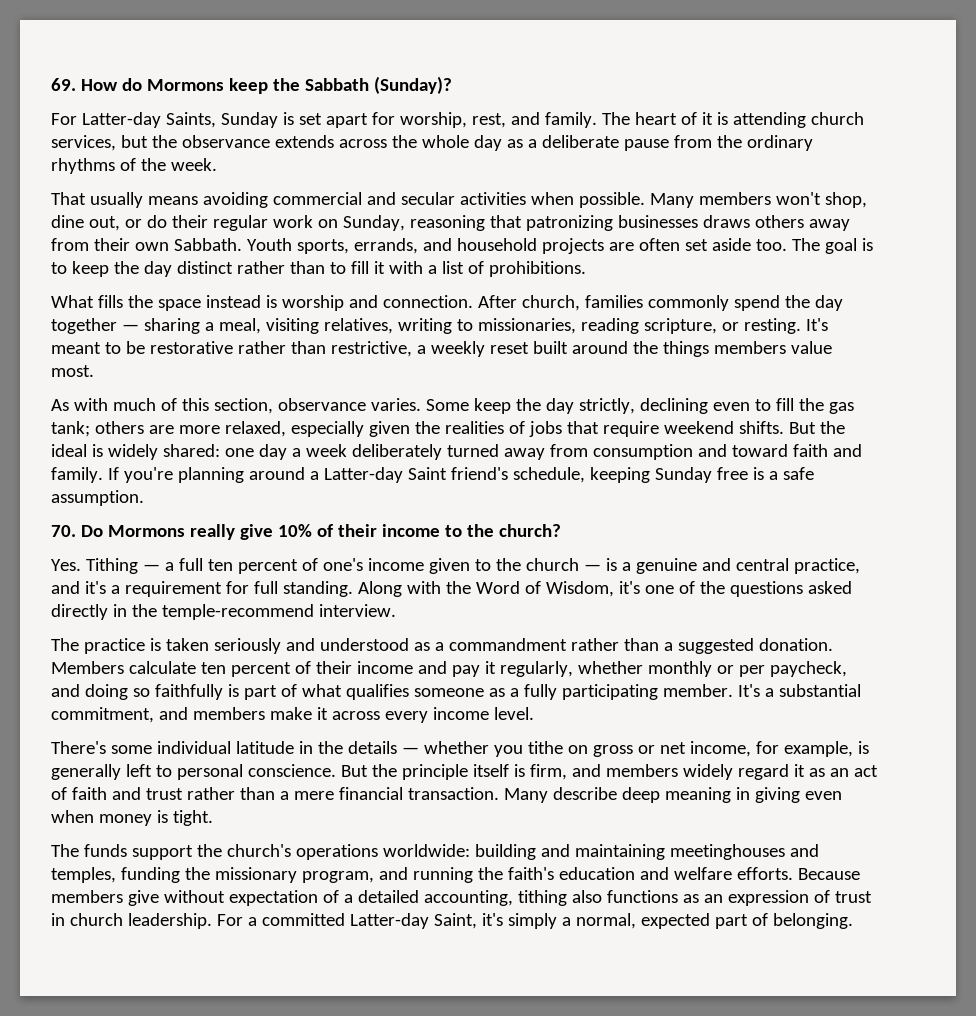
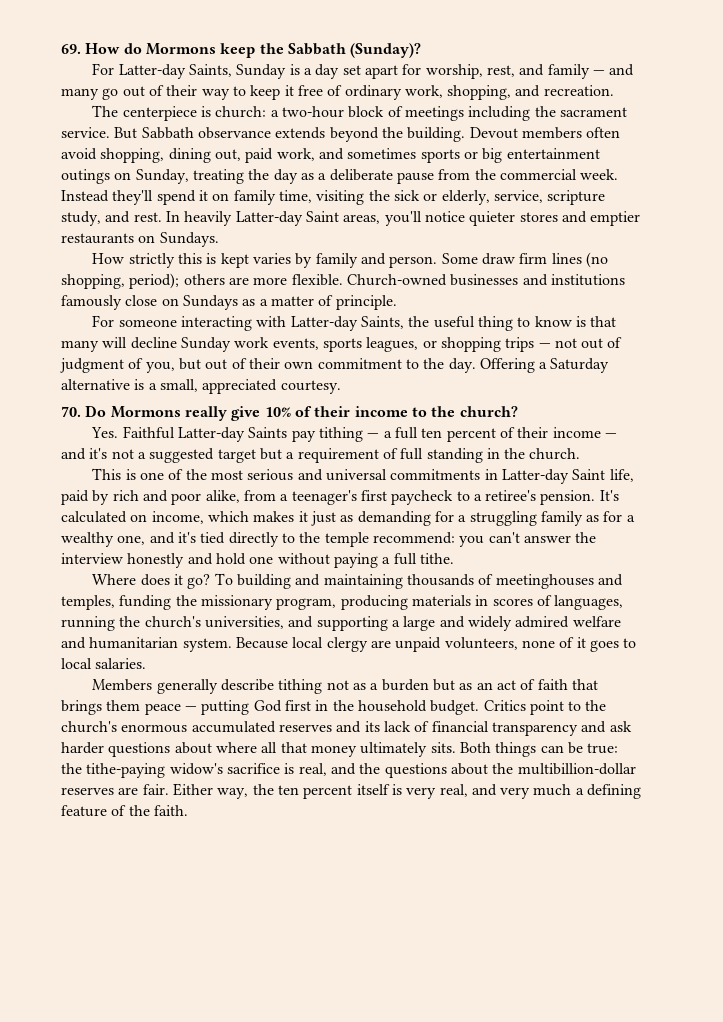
(294, 118) none -> [304,64,340,79] a day
[544,112,864,128] [51,135,469,151] family. The heart of it is attending church services, but the observance extends across the whole -> [547,64,635,79] [61,85,614,100] [92,105,627,121] [61,127,621,142] [61,148,600,163] [61,169,270,184] family — and many go out of their way to keep it free of ordinary work, shopping, and recreation. // The centerpiece is church: a two-hour block of meetings including the sacrament service. But Sabbath observance extends beyond the building. Devout members often avoid shopping, dining out, paid work, and sometimes sports or big entertainment outings on Sunday, treating the
[746,135,813,151] [51,158,217,174] [51,192,867,208] [51,215,850,231] [51,238,873,254] [51,261,586,277] [51,295,843,311] [51,318,828,334] [51,341,832,357] [51,365,94,377] [51,398,854,414] [51,421,845,437] [51,444,862,460] [51,467,814,483] [51,490,144,506] ordinary rhythms of the week. // That usually means avoiding commercial and secular activities when possible. Many members won't shop, dine out, or do their regular work on Sunday, reasoning that patronizing businesses draws others away from their own Sabbath. Youth sports, errands, and household projects are often set aside too. The goal is to keep the day distinct rather than to fill it with a list of prohibitions. // What fills the space instead is worship and connection. After church, families commonly spend the day together — sharing a meal, visiting relatives, writing to missionaries, reading scripture, or resting. It's meant to be restorative rather than restrictive, a weekly reset built around the things members value most. // As with much of this section, observance varies. Some keep the day strictly, declining even to fill the gas tank; others are more relaxed, especially given the realities of jobs that require weekend shifts. But the ideal is widely shared: one day a week deliberately turned away from consumption and toward faith and family. If you're planning around a Latter-day Saint friend's schedule, keeping Sunday free is a safe assumption. -> [499,169,619,180] [61,190,606,205] [61,211,641,226] [61,232,219,247] [92,252,608,268] [61,273,625,289] [61,295,397,310] [92,315,617,331] [61,337,623,352] [60,358,610,373] [61,379,341,394] commercial week. Instead they'll spend it on family time, visiting the sick or elderly, service, scripture study, and rest. In heavily Latter-day Saint areas, you'll notice quieter stores and emptier restaurants on Sundays. // How strictly this is kept varies by family and person. Some draw firm lines (no shopping, period); others are more flexible. Church-owned businesses and institutions famously close on Sundays as a matter of principle. // For someone interacting with Latter-day Saints, the useful thing to know is that many will decline Sunday work events, sports leagues, or shopping trips — not out of judgment of you, but out of their own commitment to the day. Offering a Saturday alternative is a small, appreciated courtesy.
[85,558,138,574] Tithing -> [122,426,364,442] Faithful Latter-day Saints pay tithing
[322,558,860,574] [51,581,852,597] [51,604,396,620] [51,638,833,654] [51,661,847,677] [51,684,861,700] [51,707,534,723] [51,741,869,757] [51,764,878,780] [51,787,842,803] [51,810,213,826] [51,844,470,860] one's income given to the church — is a genuine and central practice, and it's a requirement for full standing. Along with the Word of Wisdom, it's one of the questions asked directly in the temple-recommend interview. // The practice is taken seriously and understood as a commandment rather than a suggested donation. Members calculate ten percent of their income and pay it regularly, whether monthly or per paycheck, and doing so faithfully is part of what qualifies someone as a fully participating member. It's a substantial commitment, and members make it across every income level. // There's some individual latitude in the details — whether you tithe on gross or net income, for example, is generally left to personal conscience. But the principle itself is firm, and members widely regard it as an act of faith and trust rather than a mere financial transaction. Many describe deep meaning in giving even when money is tight. // The funds support the church's operations worldwide: -> [517,427,617,438] [61,448,581,463] [92,468,634,484] [61,490,619,505] [61,511,635,526] [61,532,597,547] [61,553,454,568] [92,573,233,589] their income — and it's not a suggested target but a requirement of full standing in the church. // This is one of the most serious and universal commitments in Latter-day Saint life, paid by rich and poor alike, from a teenager's first paycheck to a retiree's pension. It's calculated on income, which makes it just as demanding for a struggling family as for a wealthy one, and it's tied directly to the temple recommend: you can't answer the interview honestly and hold one without paying a full tithe. // Where does it go? To
(665, 852) none -> [406,574,494,586] thousands of
[378,867,860,883] [51,890,872,906] [51,913,853,929] and running the faith's education and welfare efforts. Because members give without expectation of a detailed accounting, tithing also functions as an expression of trust in church leadership. For a committed Latter-day Saint, it's simply a normal, expected part of belonging. -> [340,595,624,610] [61,616,621,631] [61,637,637,652] [61,658,147,669] [92,679,598,694] [61,700,607,715] [61,721,632,736] [61,742,619,757] [61,763,636,778] [61,783,642,799] [61,805,188,817] producing materials in scores of languages, running the church's universities, and supporting a large and widely admired welfare and humanitarian system. Because local clergy are unpaid volunteers, none of it goes to local salaries. // Members generally describe tithing not as a burden but as an act of faith that brings them peace — putting God first in the household budget. Critics point to the church's enormous accumulated reserves and its lack of financial transparency and ask harder questions about where all that money ultimately sits. Both things can be true: the tithe-paying widow's sacrifice is real, and the questions about the multibillion-dollar reserves are fair. Either way, the ten percent itself is very real, and very much a defining feature of the faith.

